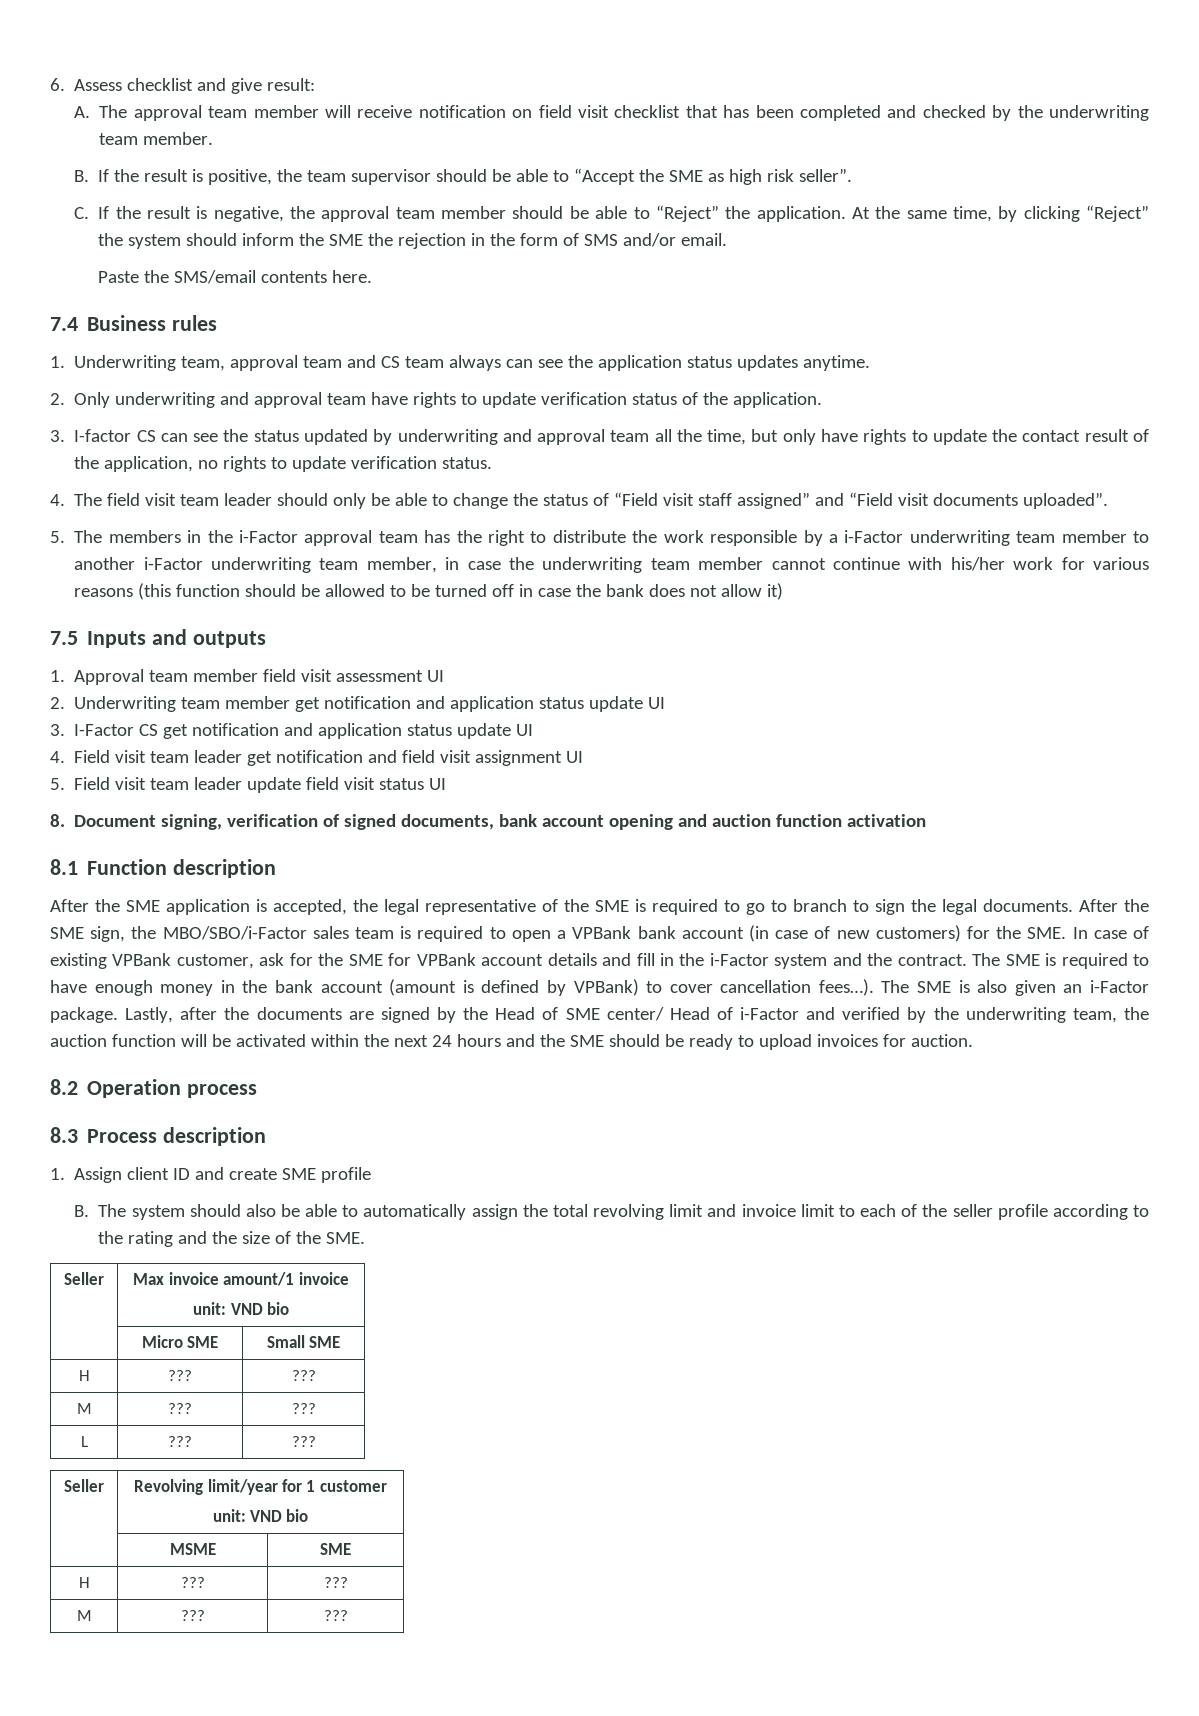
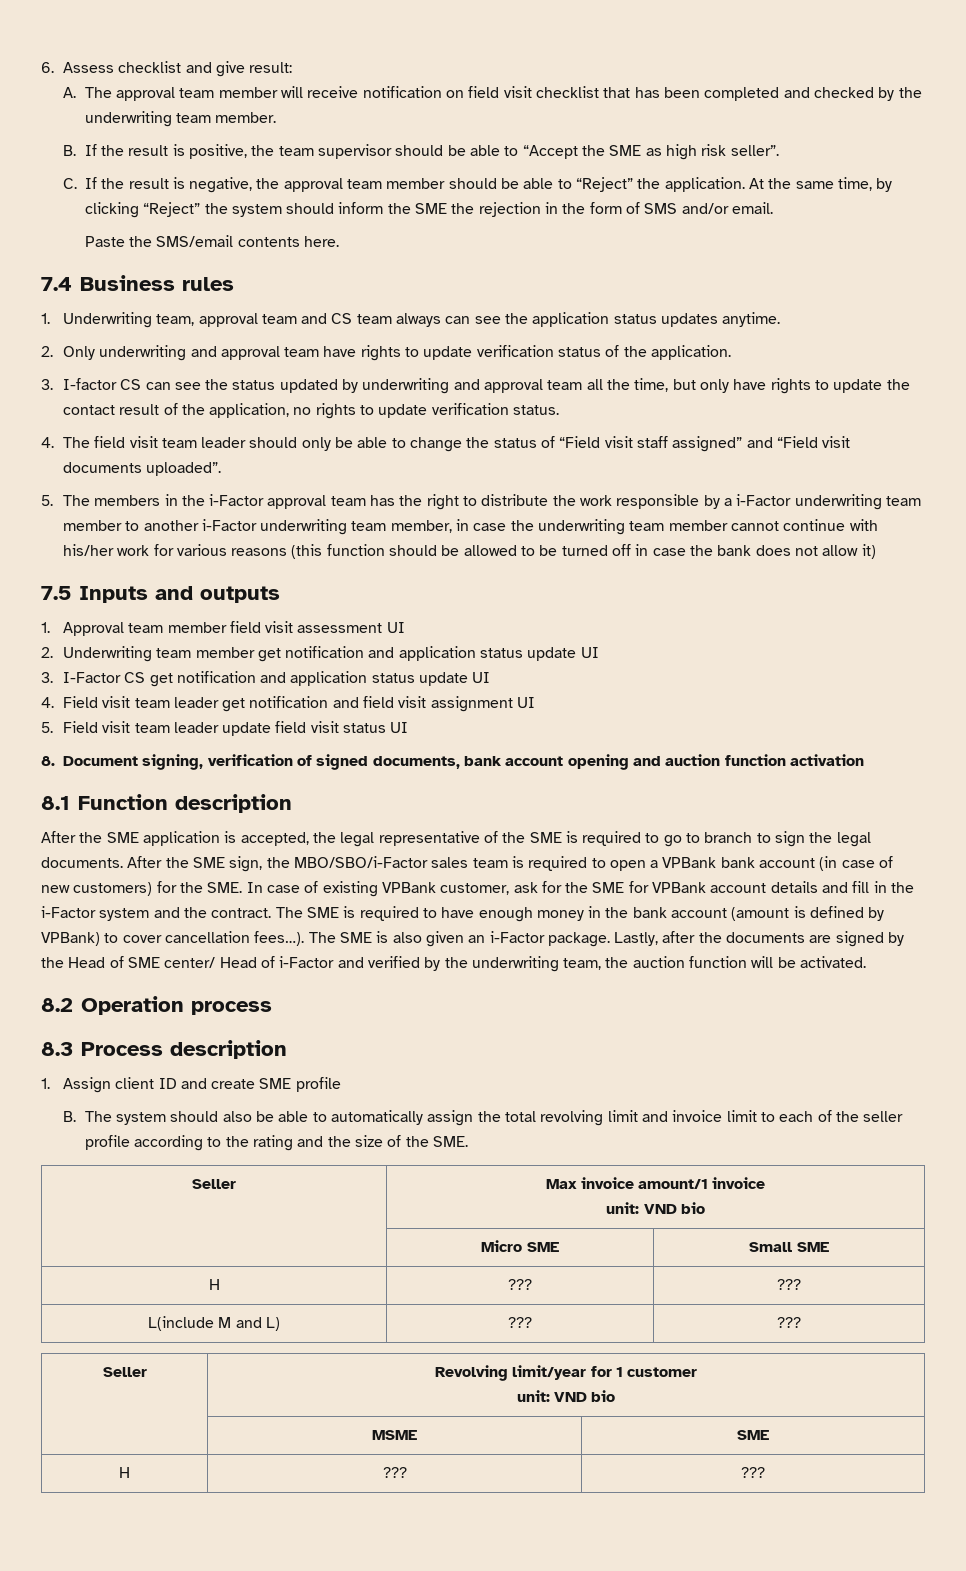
[235,1034,973,1050] activated within the next 24 hours and the SME should be ready to upload invoices for auction. -> [800,956,867,968] activated.
[76,1403,92,1414] [168,1403,192,1414] [291,1403,316,1414] [80,1436,88,1447] M | ??? | ??? // L -> [148,1316,280,1331] L(include M and L)
[76,1610,92,1621] [180,1610,205,1621] [323,1610,348,1621] // M | ??? | ??? -> (765, 1472) none

